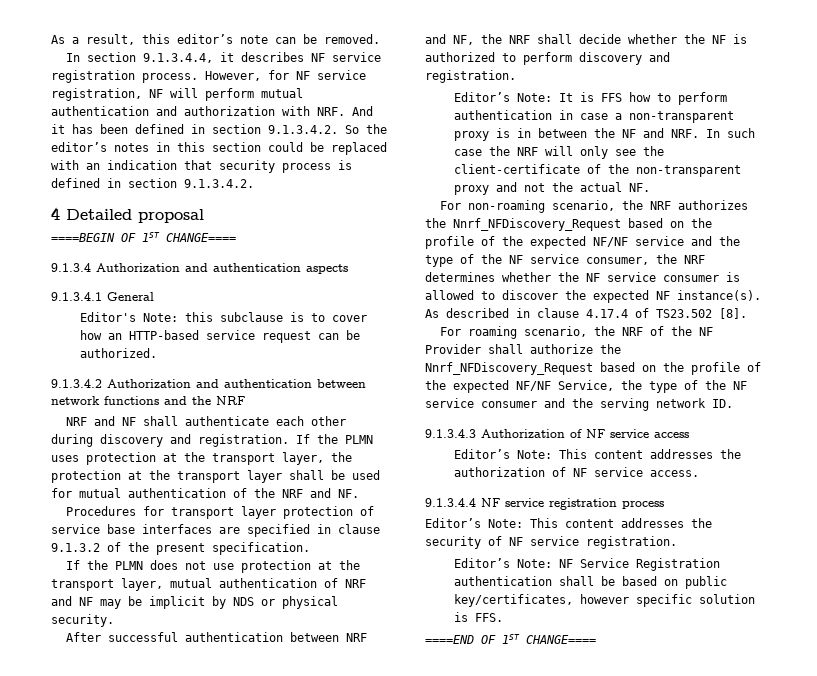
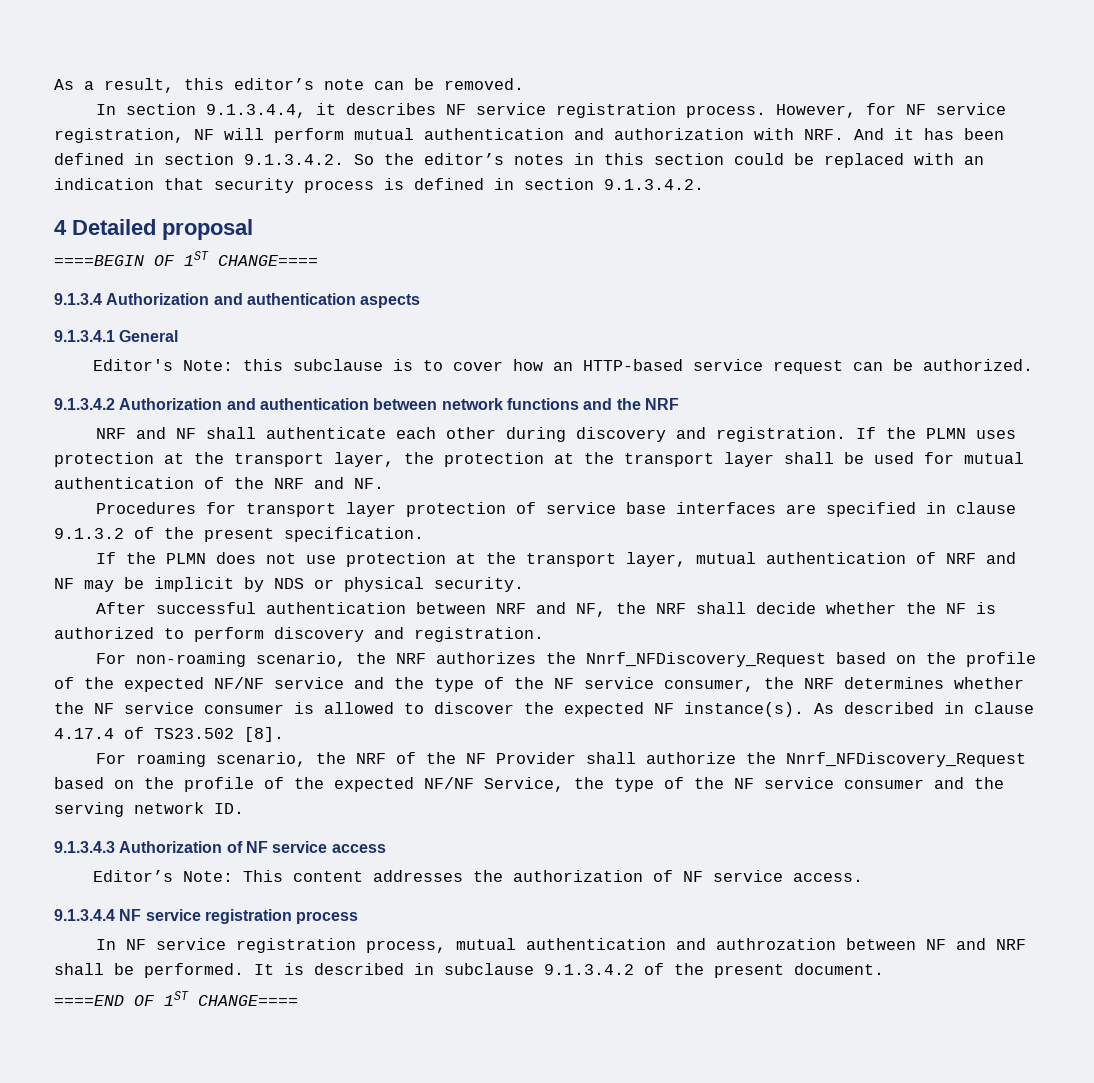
[453,92,727,105] [453,110,734,123] [453,128,755,141] [453,146,664,159] [453,164,741,177] [453,182,650,195] // Editor’s Note: It is FFS how to perform authentication in case a non-transparent proxy is in between the NF and NRF. In such case the NRF will only see the client-certificate of the non-transparent proxy and not the actual NF. -> (544, 634) none
[425,518,712,528] [425,536,677,549] [453,558,720,571] [453,576,727,589] [453,594,755,607] [453,612,503,622] Editor’s Note: This content addresses the security of NF service registration. // Editor’s Note: NF Service Registration authentication shall be based on public key/certificates, however specific solution is FFS. -> [96,938,1027,953] [54,963,884,978] In NF service registration process, mutual authentication and authrozation between NF and NRF shall be performed. It is described in subclause 9.1.3.4.2 of the present document.

